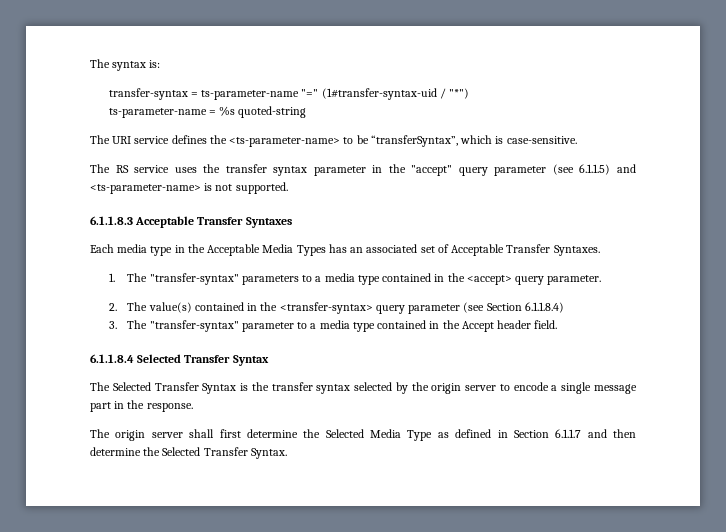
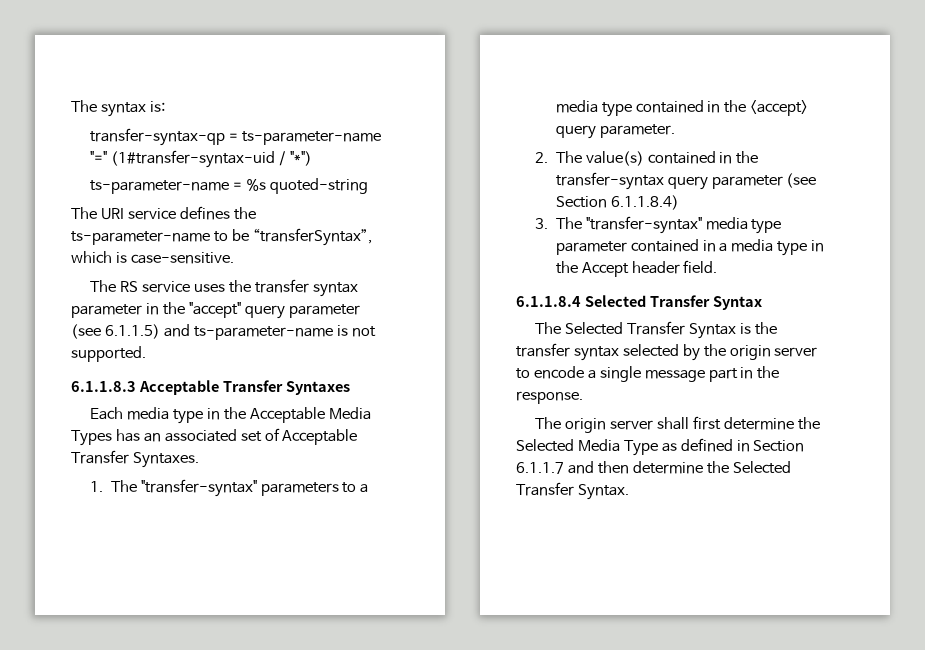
[108,88,188,100] transfer-syntax -> [90,128,226,146] transfer-syntax-qp
[229,137,341,147] <ts-parameter-name> -> [71,231,210,245] ts-parameter-name
[90,184,201,194] <ts-parameter-name> -> [193,326,333,340] ts-parameter-name
[279,302,373,314] <transfer-syntax> -> [555,172,664,190] transfer-syntax
[241,320,427,332] parameter to a media type contained -> [705,217,782,234] [555,239,808,256] media type parameter contained in a media type

